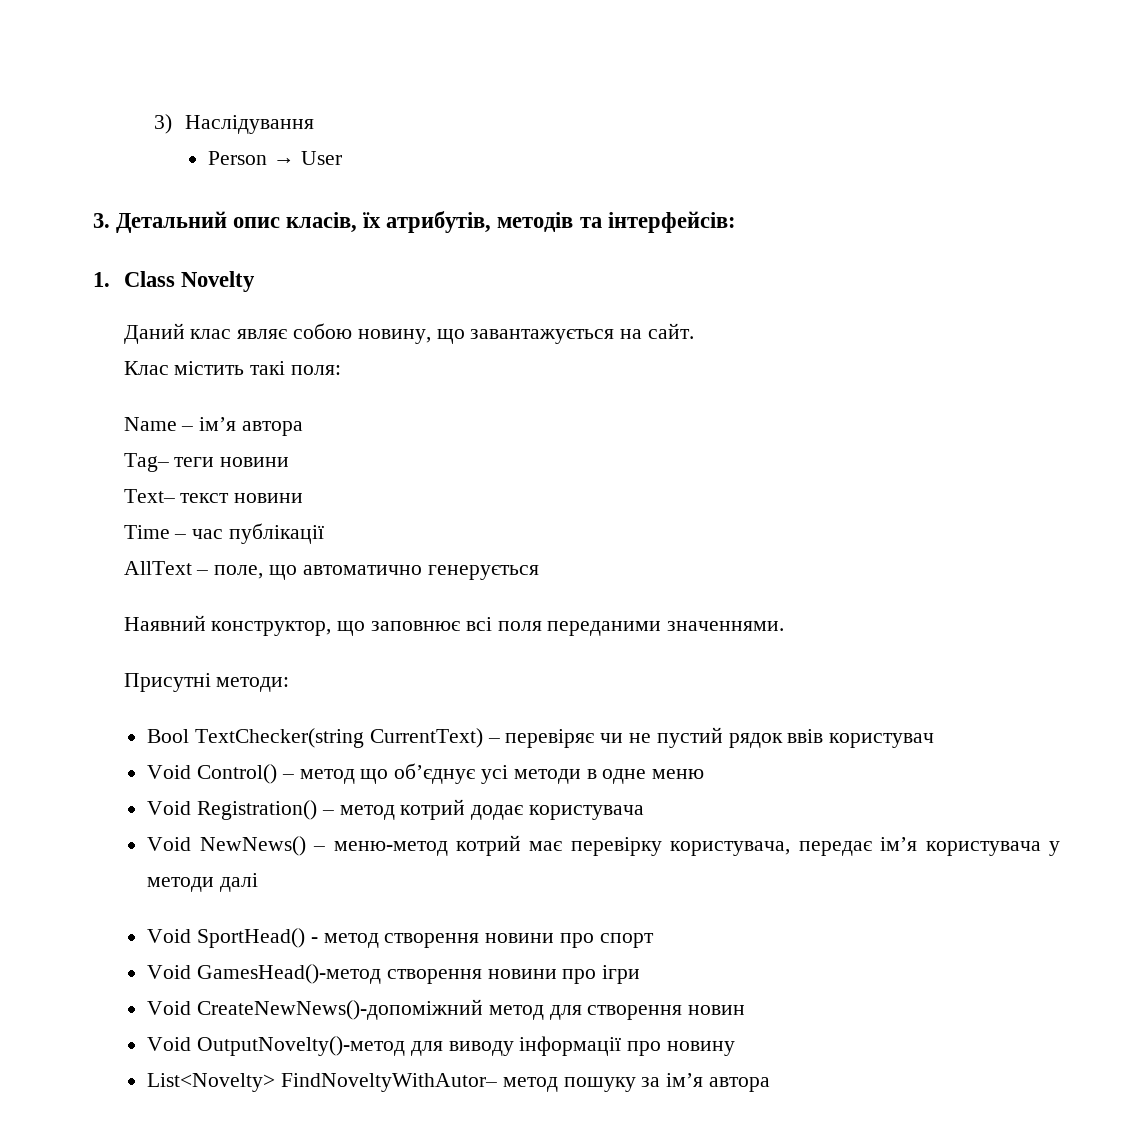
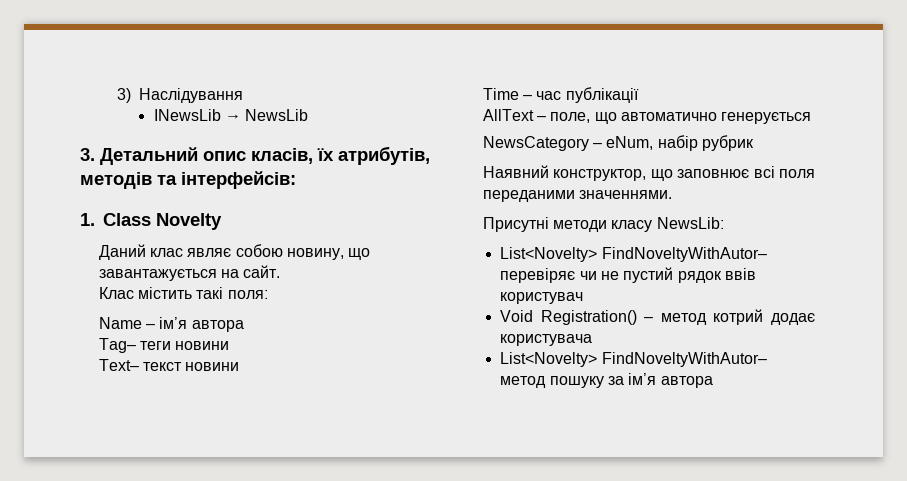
[208,151,342,165] Person → User -> [153,109,309,121] INewsLib → NewsLib
(539, 572) none -> [482,135,754,151] // NewsCategory – eNum, набір рубрик
[216,677,290,692] [147,728,500,748] методи: // Bool TextChecker(string CurrentText) – -> [552,217,724,232] [500,247,767,262] методи класу NewsLib: // List<Novelty> FindNoveltyWithAutor–
[147,763,705,784] // Void Control() – метод що об’єднує усі методи в одне меню -> (584, 298) none
[147,835,1060,856] [147,873,258,892] [147,928,654,948] [147,964,641,984] [147,999,746,1020] [147,1036,736,1056] // Void NewNews() – меню-метод котрий має перевірку користувача, передає ім’я користувача у методи далі // Void SportHead() - метод створення новини про спорт // Void GamesHead()-метод створення новини про ігри // Void CreateNewNews()-допоміжний метод для створення новин // Void OutputNovelty()-метод для виводу інформації про новину -> (593, 340) none

